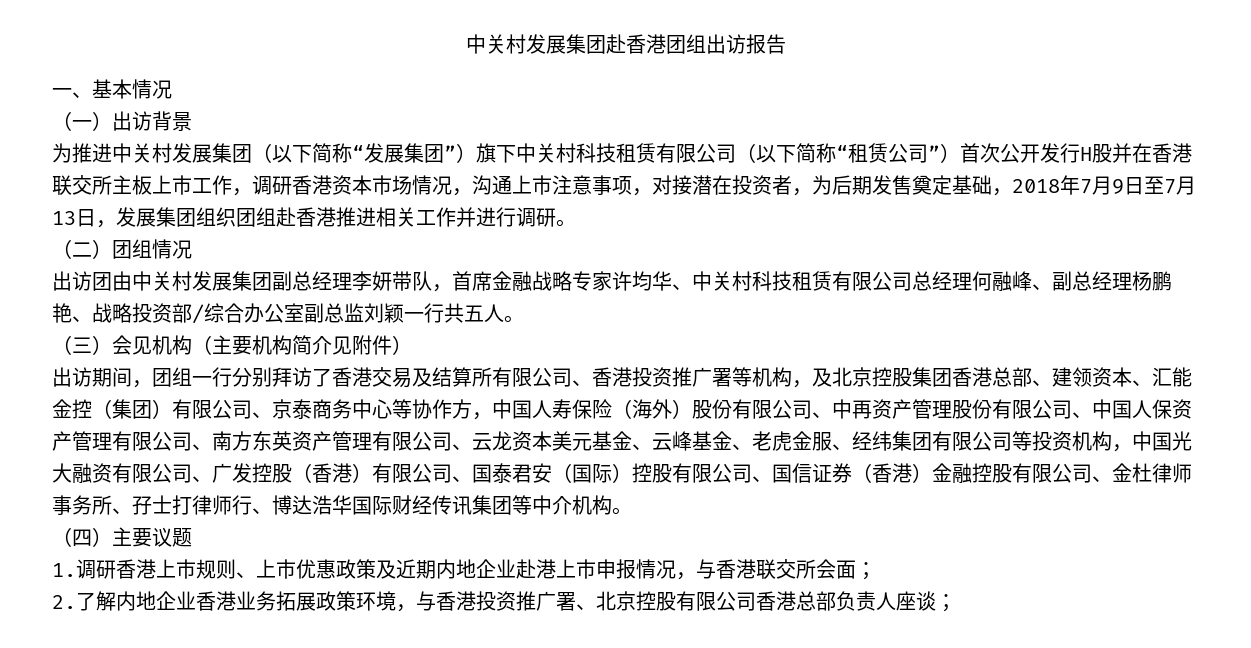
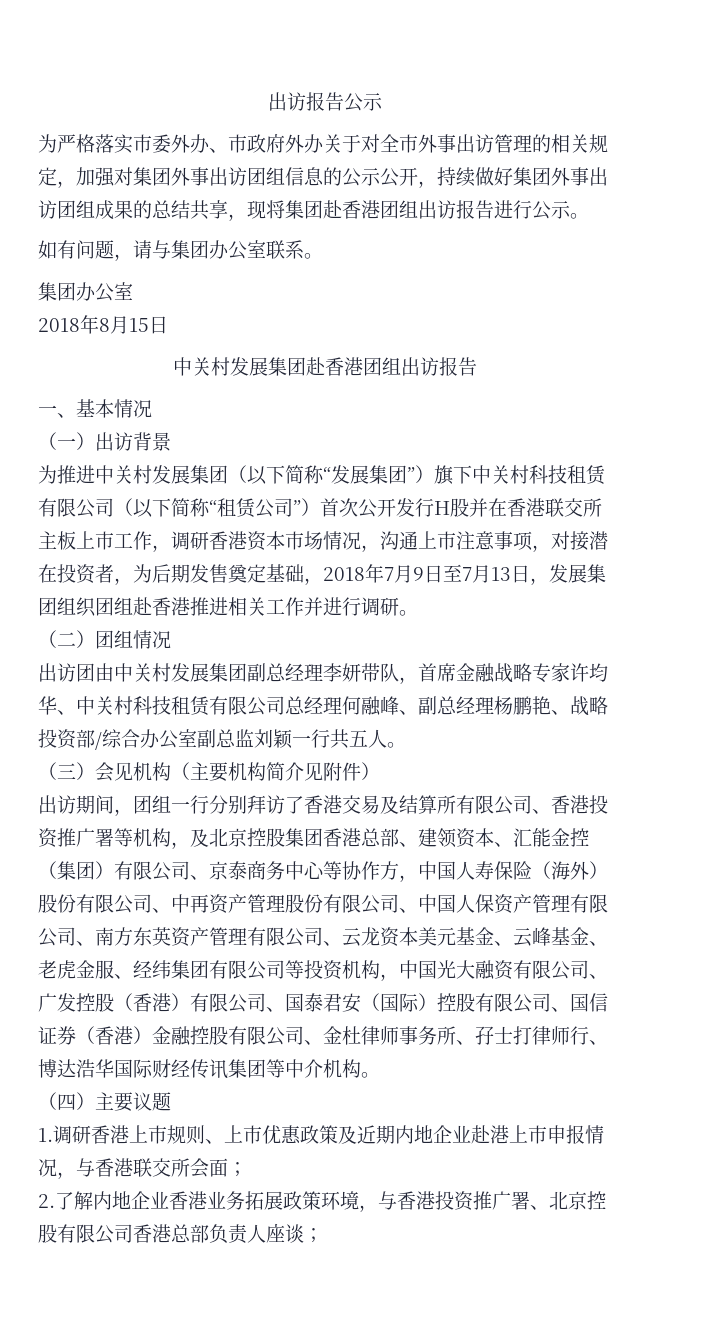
(465, 44) none -> [268,92,383,112] [38,134,608,154] [38,167,608,188] [38,200,589,221] [38,240,323,261] [38,282,133,302] [38,315,168,334] 出访报告公示 // 为严格落实市委外办、市政府外办关于对全市外事出访管理的相关规定，加强对集团外事出访团组信息的公示公开，持续做好集团外事出访团组成果的总结共享，现将集团赴香港团组出访报告进行公示。 // 如有问题，请与集团办公室联系。 // 集团办公室 // 2018年8月15日 //

